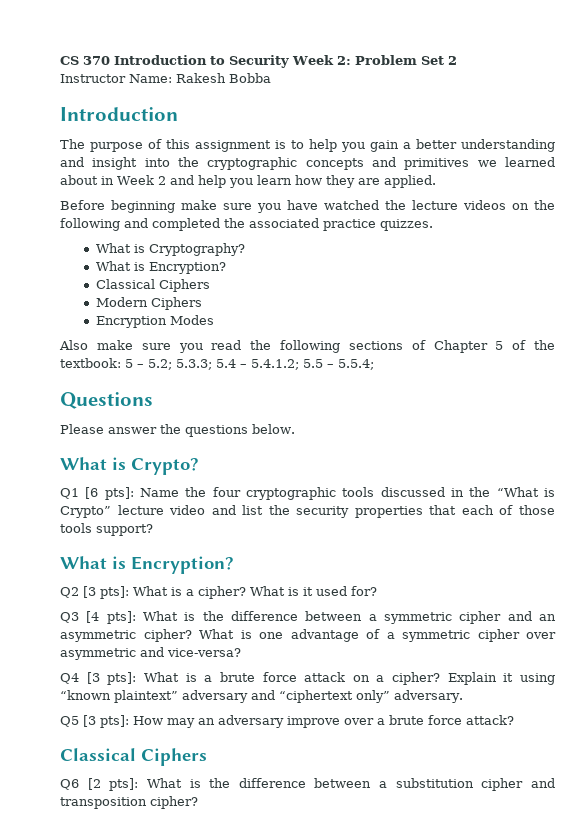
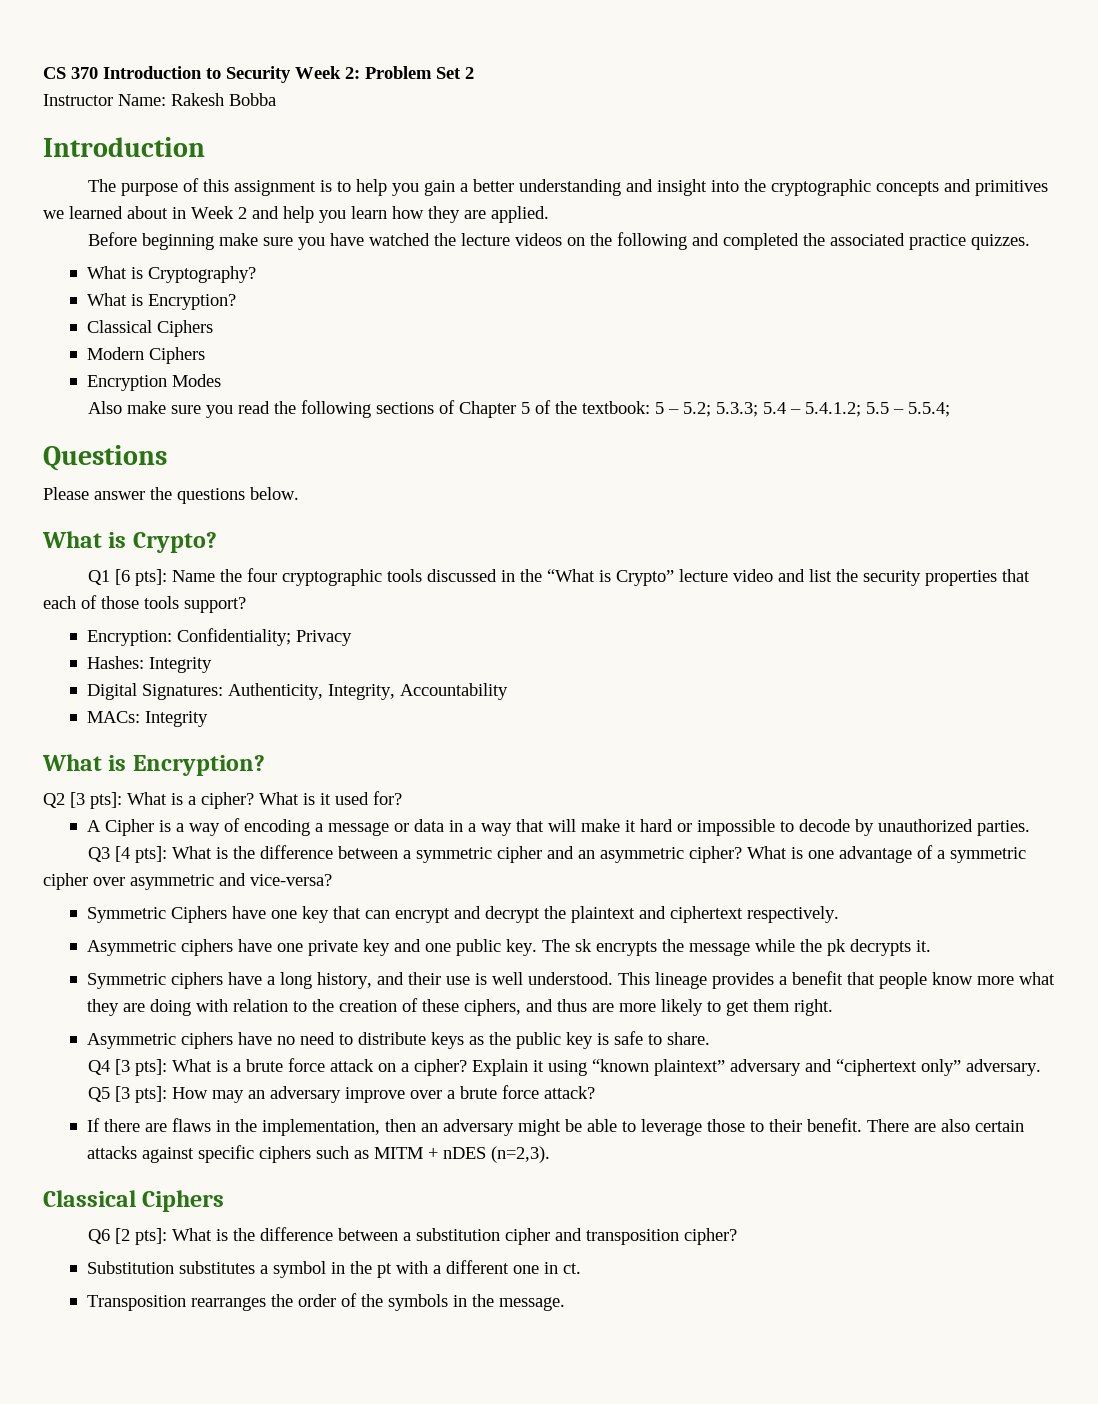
(153, 530) none -> [86,628,352,646] [86,656,212,673] [86,683,508,700] [86,711,208,727] // Encryption: Confidentiality; Privacy // Hashes: Integrity // Digital Signatures: Authenticity, Integrity, Accountability // MACs: Integrity
(377, 591) none -> [86,818,1030,836] // A Cipher is a way of encoding a message or data in a way that will make it hard or impossible to decode by unauthorized parties.
(241, 652) none -> [86,906,839,923] [86,939,931,956] [86,971,1055,989] [86,998,833,1016] [86,1031,710,1049] // Symmetric Ciphers have one key that can encrypt and decrypt the plaintext and ciphertext respectively. // Asymmetric ciphers have one private key and one public key. The sk encrypts the message while the pk decrypts it. // Symmetric ciphers have a long history, and their use is well understood. This lineage provides a benefit that people know more what they are doing with relation to the creation of these ciphers, and thus are more likely to get them right. // Asymmetric ciphers have no need to distribute keys as the public key is safe to share.
(514, 720) none -> [86,1118,1024,1136] [86,1145,550,1163] // If there are flaws in the implementation, then an adversary might be able to leverage those to their benefit. There are also certain attacks against specific ciphers such as MITM + nDES (n=2,3).
(198, 802) none -> [86,1260,581,1278] [86,1293,565,1311] // Substitution substitutes a symbol in the pt with a different one in ct. // Transposition rearranges the order of the symbols in the message.

